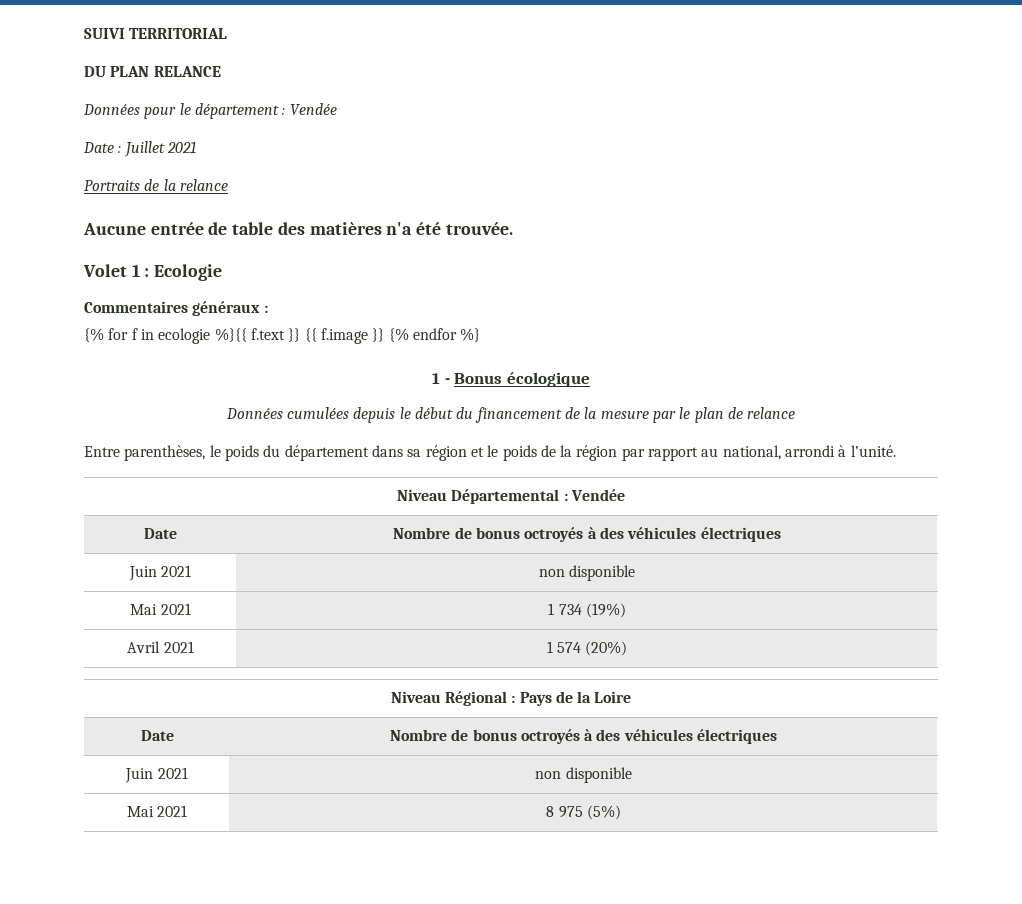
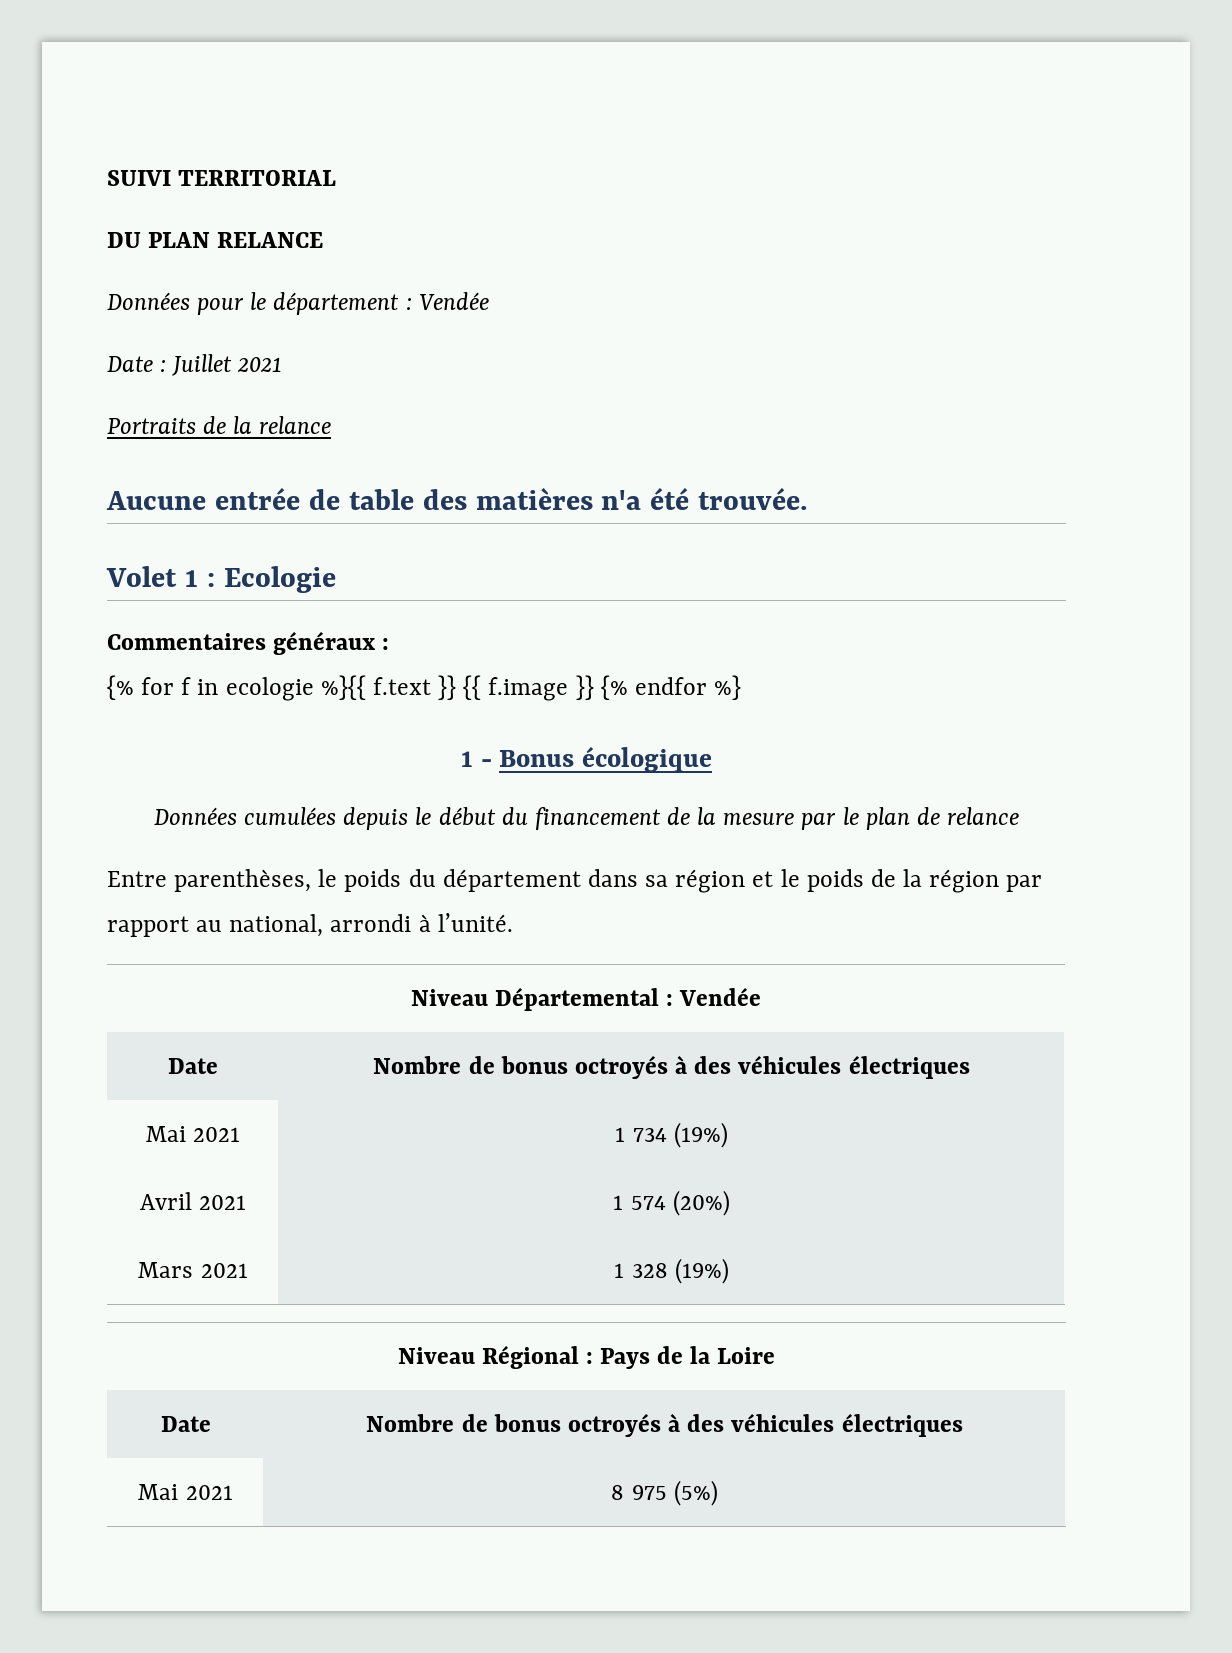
[128,565,192,581] [538,565,636,581] // Juin 2021 | non disponible -> (970, 1067) none
(628, 648) none -> [138,1262,248,1278] [614,1258,729,1284] // Mars 2021 | 1 328 (19%)
[125,767,188,783] [535,767,632,783] // Juin 2021 | non disponible -> (963, 1425) none

